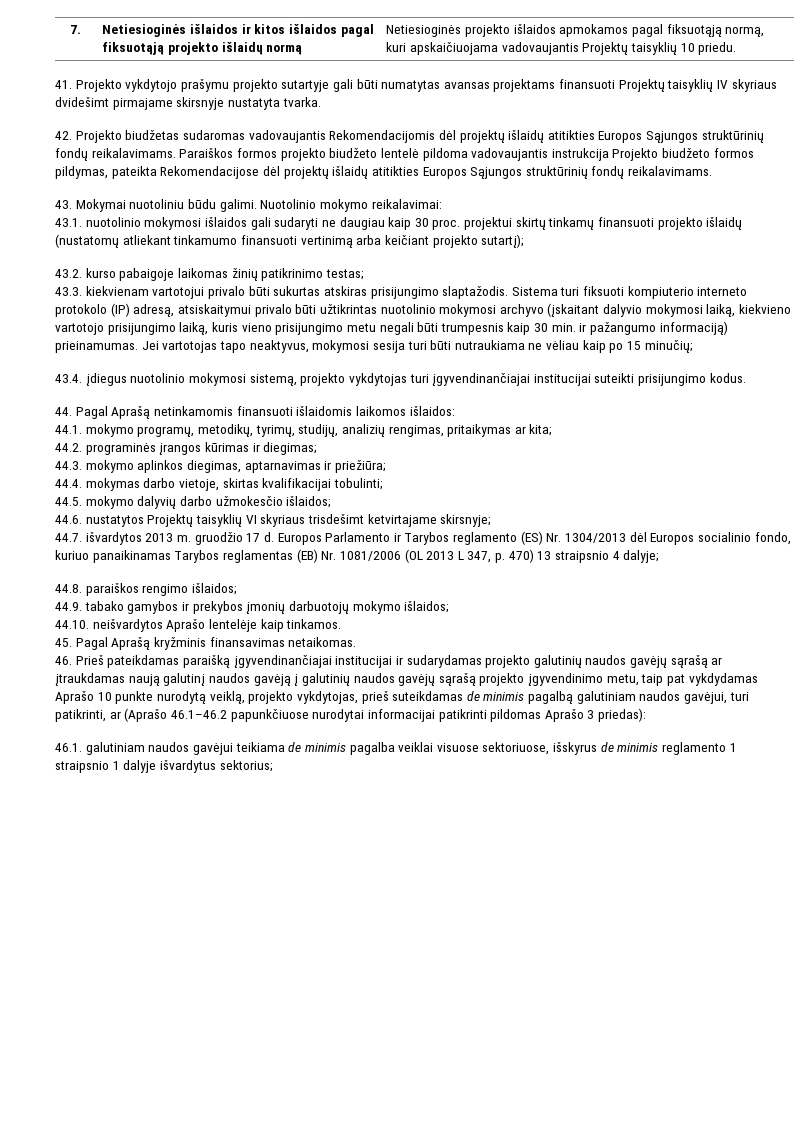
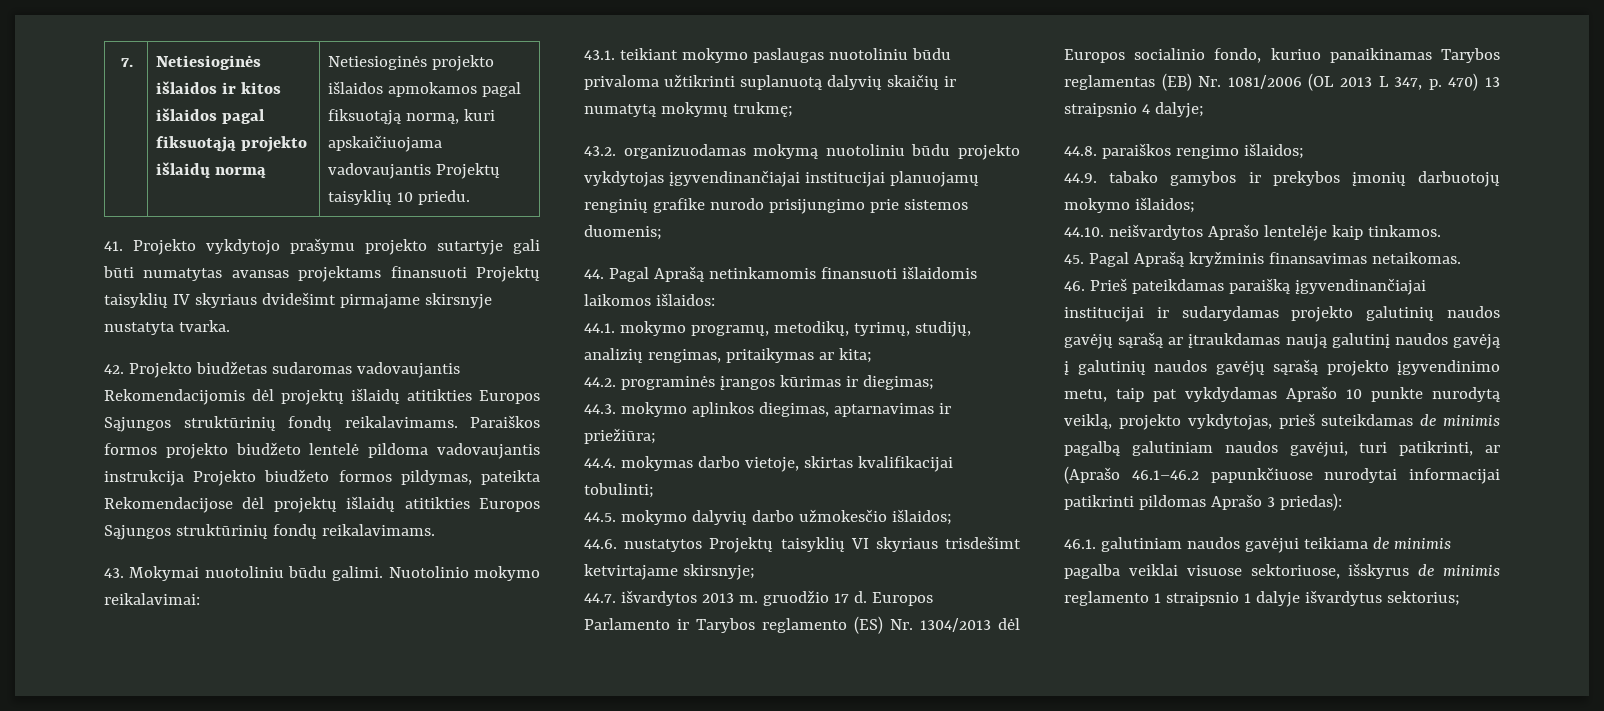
[85,217,743,230] [55,234,525,248] [55,268,364,281] [55,286,748,299] [55,303,792,317] [55,321,728,335] [55,340,693,353] [55,373,297,386] nuotolinio mokymosi išlaidos gali sudaryti ne daugiau kaip 30 proc. projektui skirtų tinkamų finansuoti projekto išlaidų (nustatomų atliekant tinkamumo finansuoti vertinimą arba keičiant projekto sutartį); // 43.2. kurso pabaigoje laikomas žinių patikrinimo testas; // 43.3. kiekvienam vartotojui privalo būti sukurtas atskiras prisijungimo slaptažodis. Sistema turi fiksuoti kompiuterio interneto protokolo (IP) adresą, atsiskaitymui privalo būti užtikrintas nuotolinio mokymosi archyvo (įskaitant dalyvio mokymosi laiką, kiekvieno vartotojo prisijungimo laiką, kuris vieno prisijungimo metu negali būti trumpesnis kaip 30 min. ir pažangumo informaciją) prieinamumas. Jei vartotojas tapo neaktyvus, mokymosi sesija turi būti nutraukiama ne vėliau kaip po 15 minučių; // 43.4. įdiegus nuotolinio mokymosi sistemą, -> [619,48,951,63] [584,74,956,90] [584,102,793,117] [584,144,951,159] teikiant mokymo paslaugas nuotoliniu būdu privaloma užtikrinti suplanuotą dalyvių skaičių ir numatytą mokymų trukmę; // 43.2. organizuodamas mokymą nuotoliniu būdu
[409,373,746,386] turi įgyvendinančiajai institucijai suteikti prisijungimo kodus. -> [668,170,979,187] [584,198,968,214] [584,225,662,240] įgyvendinančiajai institucijai planuojamų renginių grafike nurodo prisijungimo prie sistemos duomenis;

